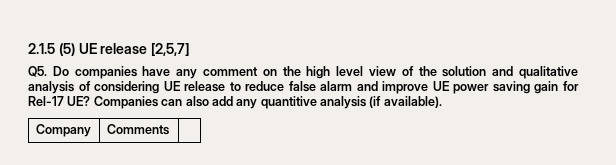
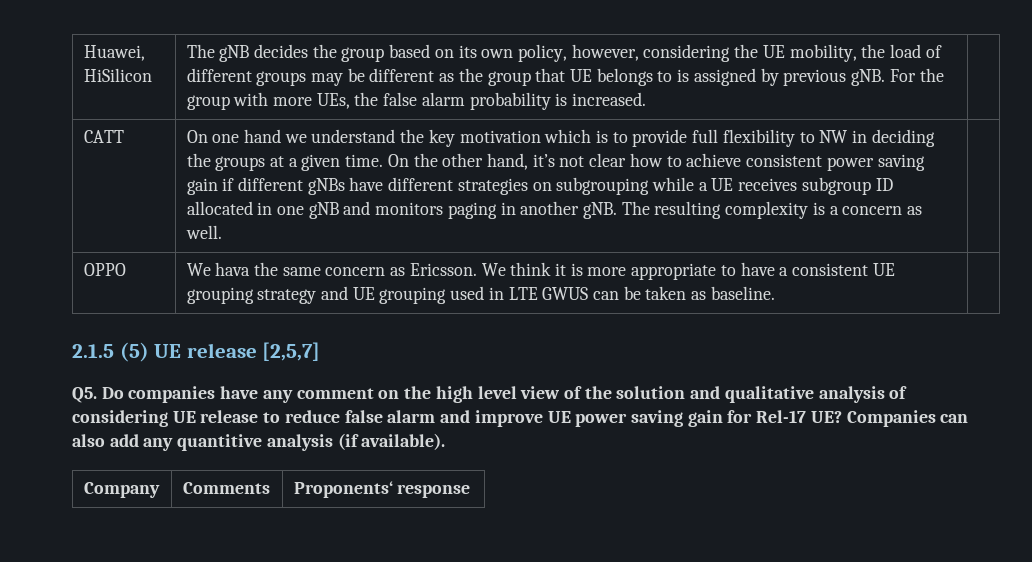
(28, 48) none -> [83,45,145,61] [83,68,152,82] [186,44,942,62] [186,68,944,86] [186,92,647,110] [83,130,124,143] [186,129,935,147] [186,153,925,171] [186,177,893,195] [186,201,923,219] [185,225,222,239] [83,263,126,276] [186,262,895,280] [186,286,775,304] Huawei, HiSilicon | The gNB decides the group based on its own policy, however, considering the UE mobility, the load of different groups may be different as the group that UE belongs to is assigned by previous gNB. For the group with more UEs, the false alarm probability is increased. | // CATT | On one hand we understand the key motivation which is to provide full flexibility to NW in deciding the groups at a given time. On the other hand, it’s not clear how to achieve consistent power saving gain if different gNBs have different strategies on subgrouping while a UE receives subgroup ID allocated in one gNB and monitors paging in another gNB. The resulting complexity is a concern as well. | // OPPO | We hava the same concern as Ericsson. We think it is more appropriate to have a consistent UE grouping strategy and UE grouping used in LTE GWUS can be taken as baseline. | //
(169, 129) none -> [293,481,471,498] Proponents‘ response

